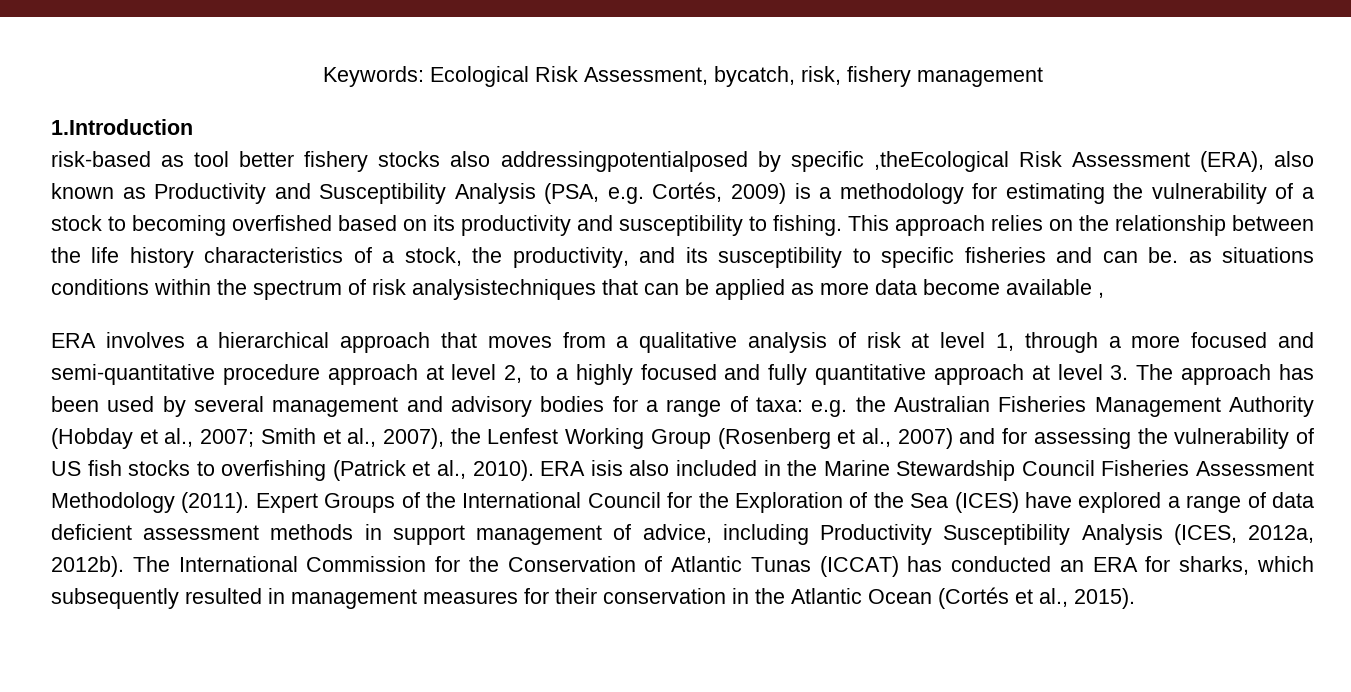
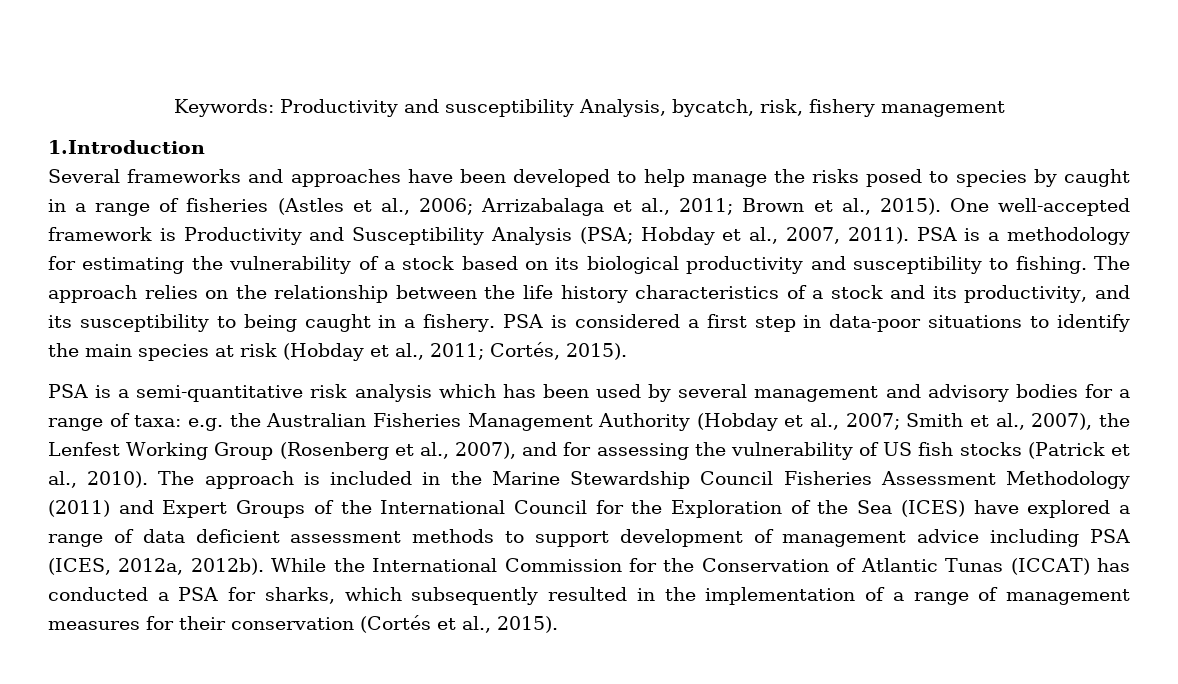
[429,66,708,87] Ecological Risk Assessment, -> [279,99,666,117] Productivity and susceptibility Analysis,
[51,151,1314,172] [51,182,786,204] risk-based as tool better fishery stocks also addressingpotentialposed by specific ,theEcological Risk Assessment (ERA), also known as Productivity and Susceptibility Analysis (PSA, e.g. Cortés, 2009) -> [48,169,1130,187] [48,198,1130,216] [48,227,957,245] Several frameworks and approaches have been developed to help manage the risks posed to species by caught in a range of fisheries (Astles et al., 2006; Arrizabalaga et al., 2011; Brown et al., 2015). One well-accepted framework is Productivity and Susceptibility Analysis (PSA; Hobday et al., 2007, 2011). PSA
[108,215,332,236] to becoming overfished -> (455, 263) none
(455, 223) none -> [586,256,679,274] biological
[848,215,889,231] This -> [1094,256,1130,270] The
[404,247,503,266] stock, the -> [830,285,957,299] stock and its
[881,247,1314,268] [51,279,1104,300] [51,332,1314,353] [51,364,1272,385] specific fisheries and can be. as situations conditions within the spectrum of risk analysistechniques that can be applied as more data become available , // ERA involves a hierarchical approach that moves from a qualitative analysis of risk at level 1, through a more focused and semi-quantitative procedure approach at level 2, to a highly focused and fully quantitative approach at level 3. The approach -> [243,314,1130,332] [48,342,627,361] [48,384,496,402] being caught in a fishery. PSA is considered a first step in data-poor situations to identify the main species at risk (Hobday et al., 2011; Cortés, 2015). // PSA is a semi-quantitative risk analysis which
[897,428,953,449] 2007) -> [455,442,517,459] 2007),
[196,460,327,481] to overfishing -> (1022, 449) none
[540,460,670,476] ERA isis also -> [158,471,320,489] The approach is
[181,492,250,513] (2011). -> [48,500,154,517] (2011) and
[364,524,1163,545] in support management of advice, including Productivity Susceptibility Analysis -> [505,529,1130,547] to support development of management advice including PSA
[132,556,170,572] The -> [271,558,365,572] While the
[1059,557,1138,572] an ERA -> [157,587,219,601] a PSA
(285, 596) none -> [664,587,999,605] the implementation of a range of
[732,588,932,604] in the Atlantic Ocean -> (354, 623) none

